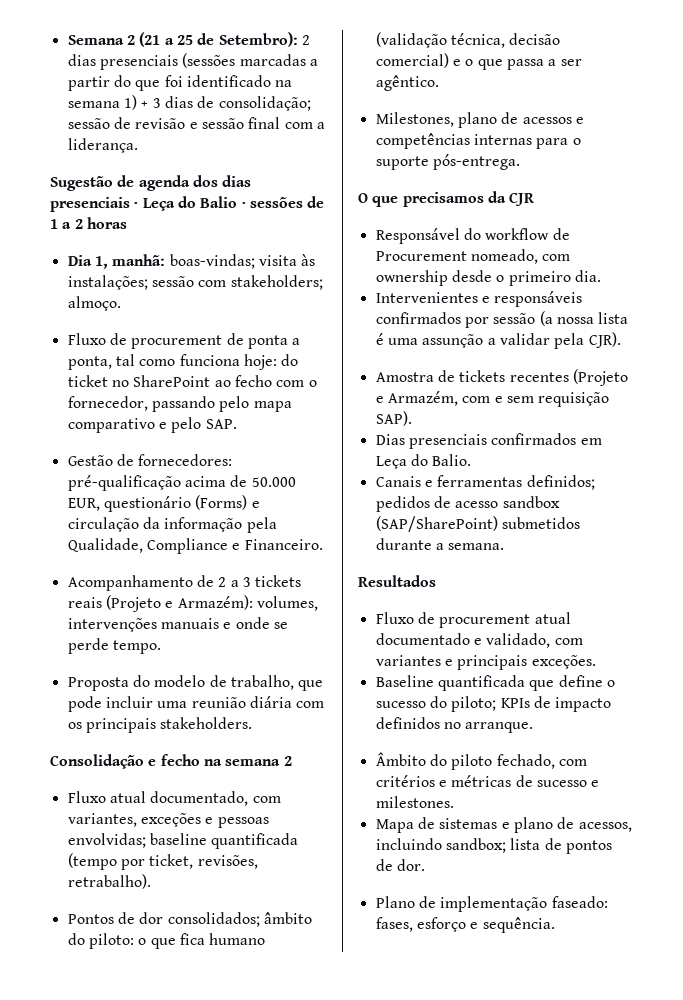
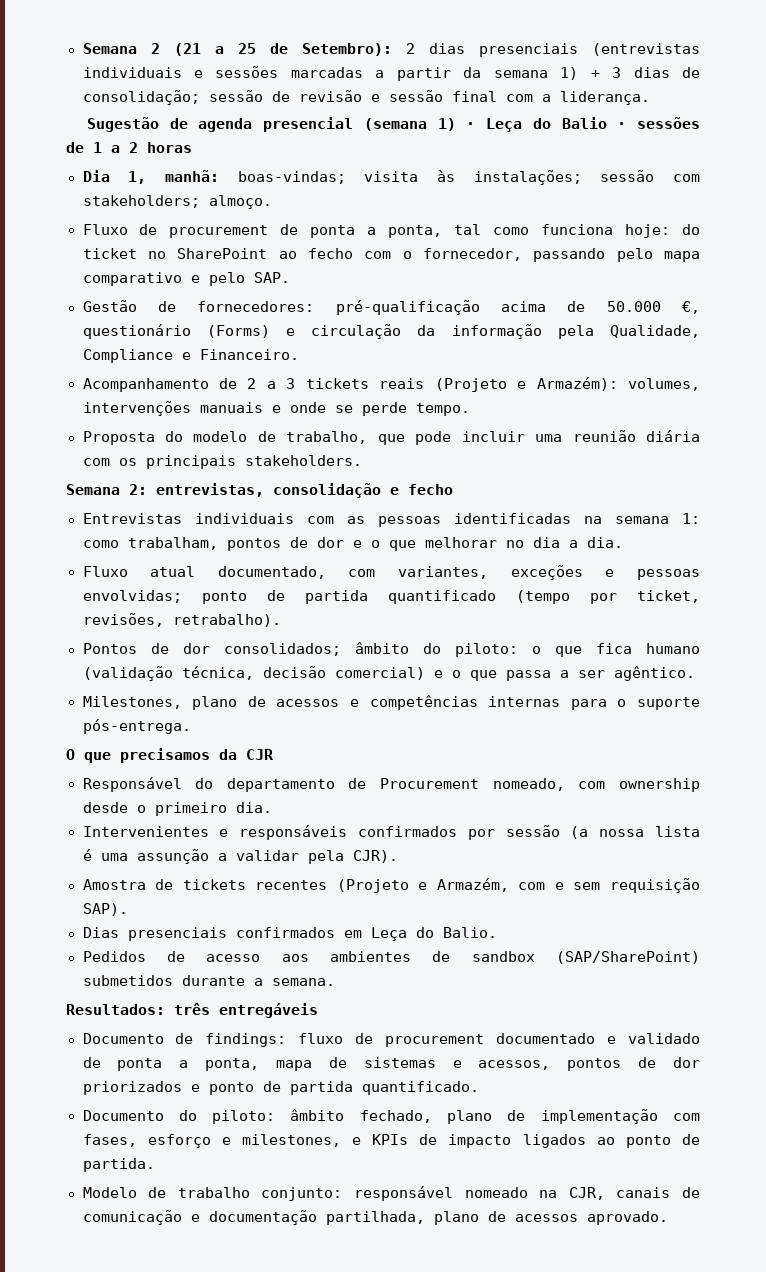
[182,53,318,68] [67,75,293,91] (sessões marcadas a partir do que foi identificado na -> [592,43,701,56] [82,66,482,81] (entrevistas individuais e sessões marcadas a partir da
[192,175,252,187] [50,197,130,212] dos dias presenciais -> [263,117,456,132] presencial (semana 1)
[67,498,100,511] EUR, -> [682,301,700,314] €,
[50,754,292,769] Consolidação e fecho na semana 2 -> [66,483,453,498] [82,513,700,527] [82,537,623,551] Semana 2: entrevistas, consolidação e fecho // Entrevistas individuais com as pessoas identificadas na semana 1: como trabalham, pontos de dor e o que melhorar no dia a dia.
[149,833,299,849] baseline quantificada -> [201,590,496,604] ponto de partida quantificado
[485,228,550,240] workflow -> [226,778,335,792] departamento
[375,475,595,490] [375,496,499,512] Canais e ferramentas definidos; pedidos de acesso -> [82,951,451,962] Pedidos de acesso aos ambientes de
[358,575,436,587] [375,612,571,628] Resultados // Fluxo de procurement atual -> [66,1003,318,1018] [82,1033,485,1047] Resultados: três entregáveis // Documento de findings: fluxo de procurement
[486,633,583,648] [375,655,596,670] [375,675,615,691] [375,696,612,712] [375,717,534,733] [375,752,587,770] [375,775,600,787] [375,796,454,808] [375,817,632,833] [375,838,612,854] [375,859,425,871] [375,896,608,912] [375,917,555,933] validado, com variantes e principais exceções. // Baseline quantificada que define o sucesso do piloto; KPIs de impacto definidos no arranque. // Âmbito do piloto fechado, com critérios e métricas de sucesso e milestones. // Mapa de sistemas e plano de acessos, incluindo sandbox; lista de pontos de dor. // Plano de implementação faseado: fases, esforço e sequência. -> [628,1033,700,1044] [82,1057,700,1071] [82,1081,479,1095] [82,1109,700,1124] [82,1134,700,1148] [82,1158,155,1172] [82,1186,700,1201] [82,1210,668,1225] validado de ponta a ponta, mapa de sistemas e acessos, pontos de dor priorizados e ponto de partida quantificado. // Documento do piloto: âmbito fechado, plano de implementação com fases, esforço e milestones, e KPIs de impacto ligados ao ponto de partida. // Modelo de trabalho conjunto: responsável nomeado na CJR, canais de comunicação e documentação partilhada, plano de acessos aprovado.

